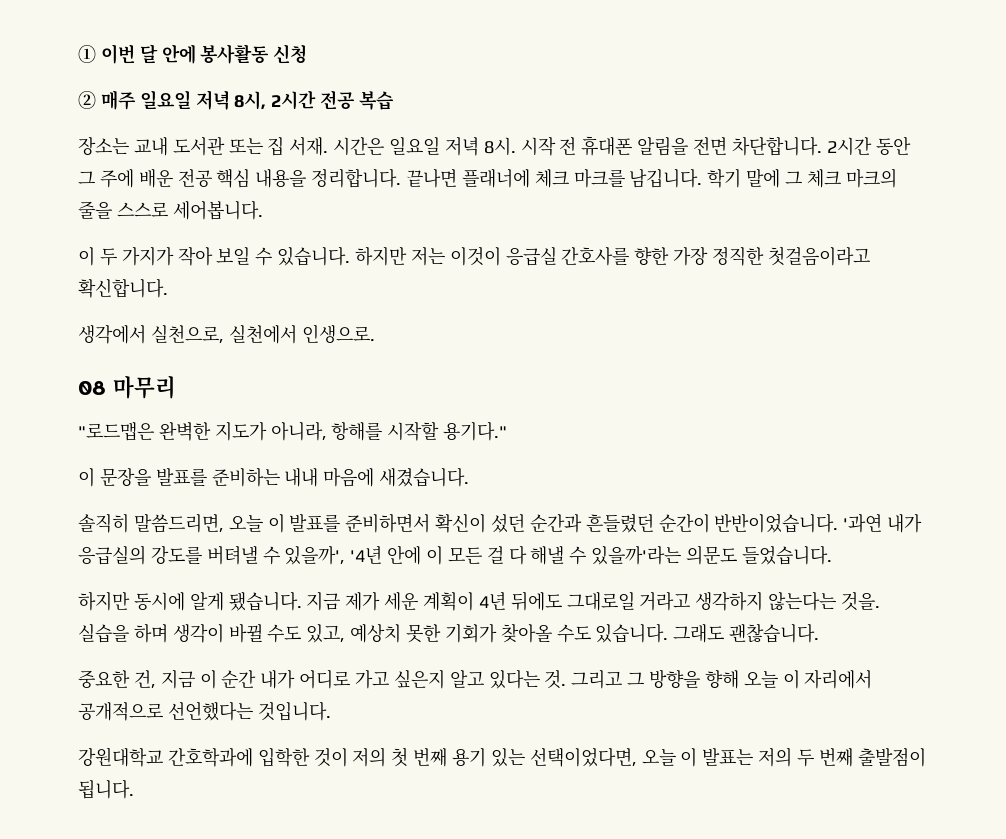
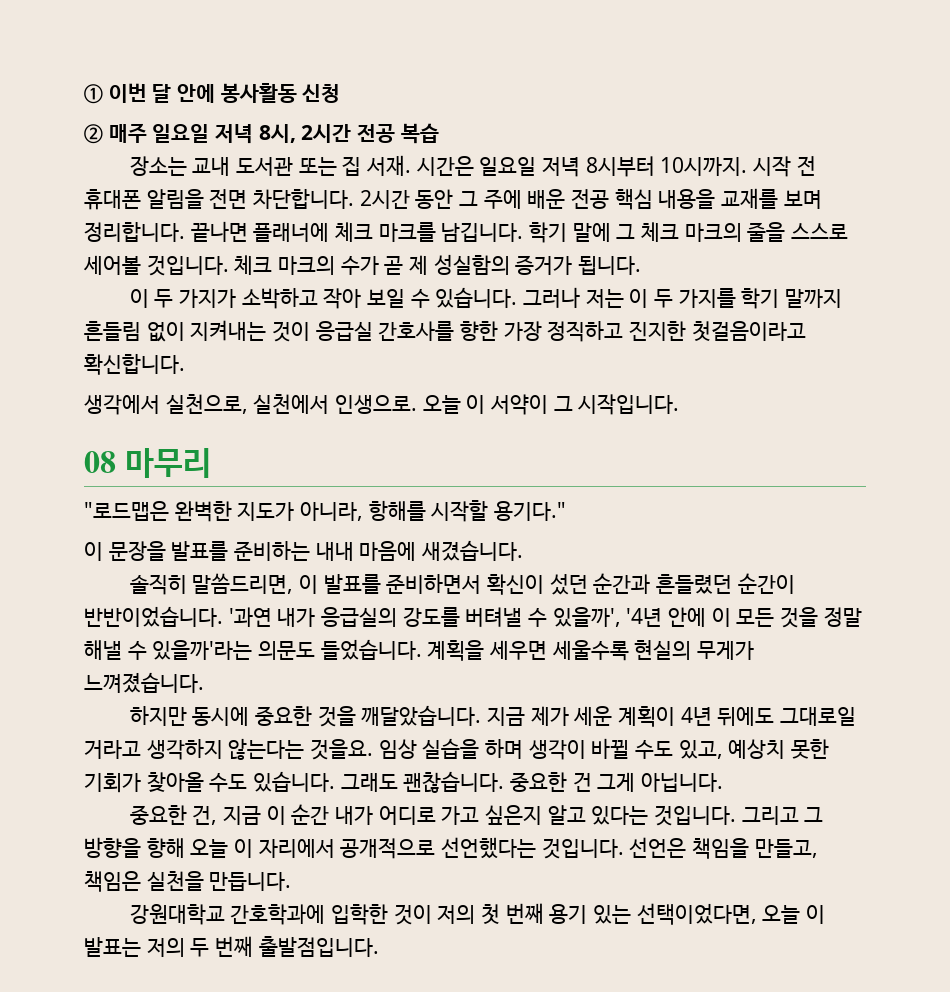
[483,137,516,155] 8시. -> [585,156,748,177] 8시부터 10시까지.
(307, 178) none -> [721,188,822,209] 교재를 보며
[172,200,263,220] 세어봅니다. -> [83,254,642,276] 세어볼 것입니다. 체크 마크의 수가 곧 제 성실함의 증거가 됩니다.
(174, 256) none -> [241,288,318,309] 소박하고
[355,246,501,266] 하지만 저는 이것이 -> [522,287,842,309] [84,320,311,342] 그러나 저는 이 두 가지를 학기 말까지 흔들림 없이 지켜내는 것이
[712,247,765,266] 정직한 -> [547,321,687,342] 정직하고 진지한
(375, 333) none -> [422,394,680,415] 오늘 이 서약이 그 시작입니다.
[228,515,263,532] 오늘 -> (294, 583) none
[486,545,527,565] 걸 다 -> [780,607,862,628] 것을 정말
(832, 555) none -> [427,640,755,661] [84,672,204,693] 계획을 세우면 세울수록 현실의 무게가 느껴졌습니다.
[189,591,302,611] 알게 됐습니다. -> [254,705,482,727] 중요한 것을 깨달았습니다.
[841,591,881,611] 것을. -> [310,739,417,760] 것을요. 임상
(820, 633) none -> [510,772,724,792] 중요한 건 그게 아닙니다.
[544,669,567,689] 것. -> [653,805,736,826] 것입니다.
(331, 711) none -> [629,837,818,859] [84,871,292,892] 선언은 책임을 만들고, 책임은 실천을 만듭니다.
[857,748,926,767] [78,779,134,799] 출발점이 됩니다. -> [258,936,379,957] 출발점입니다.

